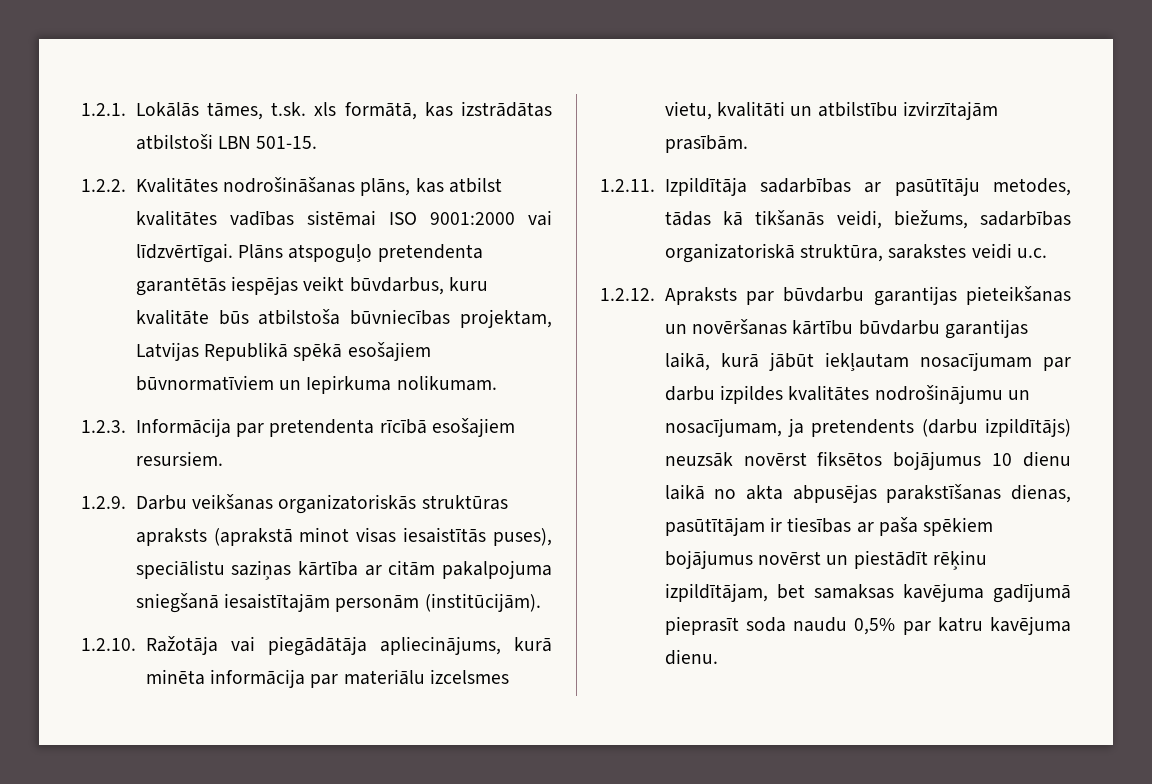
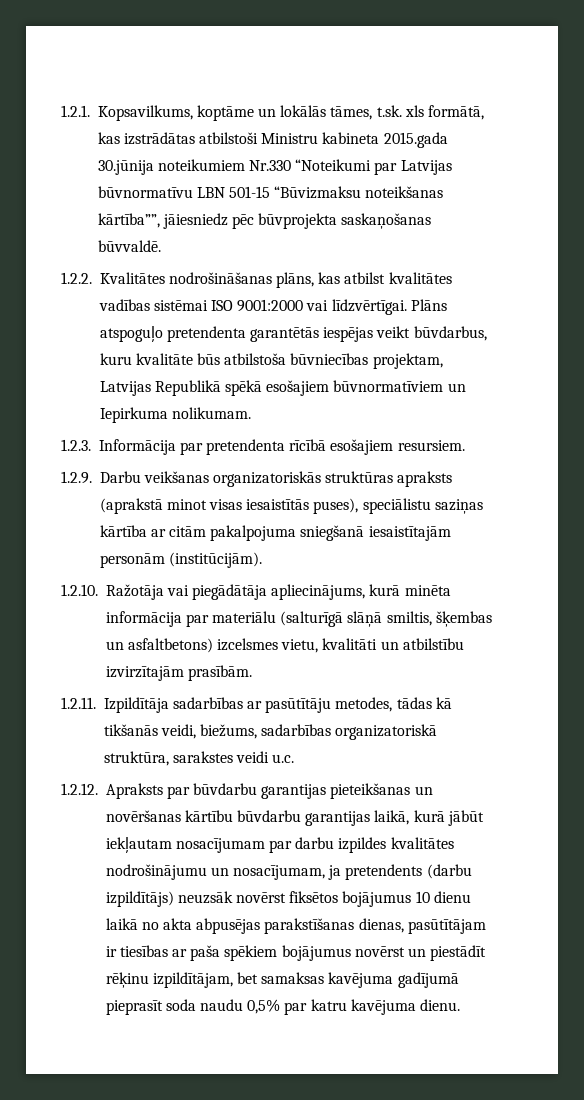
[135,102,199,117] Lokālās -> [97,105,327,121] Kopsavilkums, koptāme un lokālās
[218,136,318,149] LBN 501-15. -> [261,132,448,148] [97,159,452,175] [97,186,444,199] [97,213,432,229] [97,240,161,252] Ministru kabineta 2015.gada 30.jūnija noteikumiem Nr.330 “Noteikumi par Latvijas būvnormatīvu LBN 501-15 “Būvizmaksu noteikšanas kārtība””, jāiesniedz pēc būvprojekta saskaņošanas būvvaldē.
(425, 677) none -> [280,611,492,627] [105,638,213,653] (salturīgā slāņā smiltis, šķembas un asfaltbetons)

